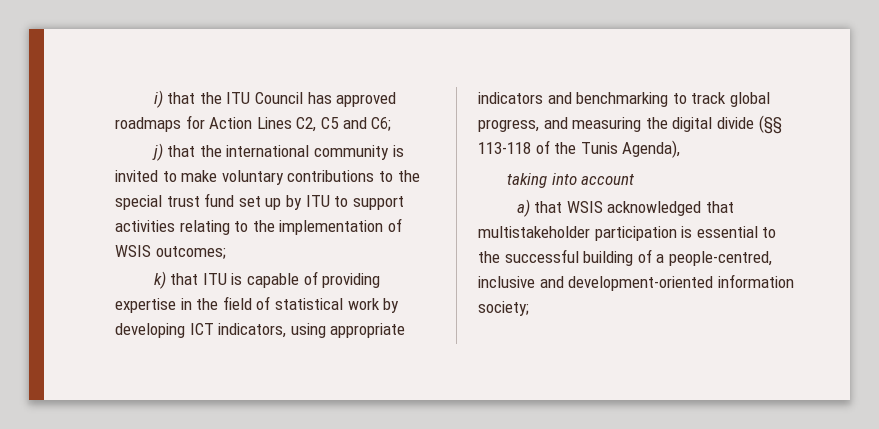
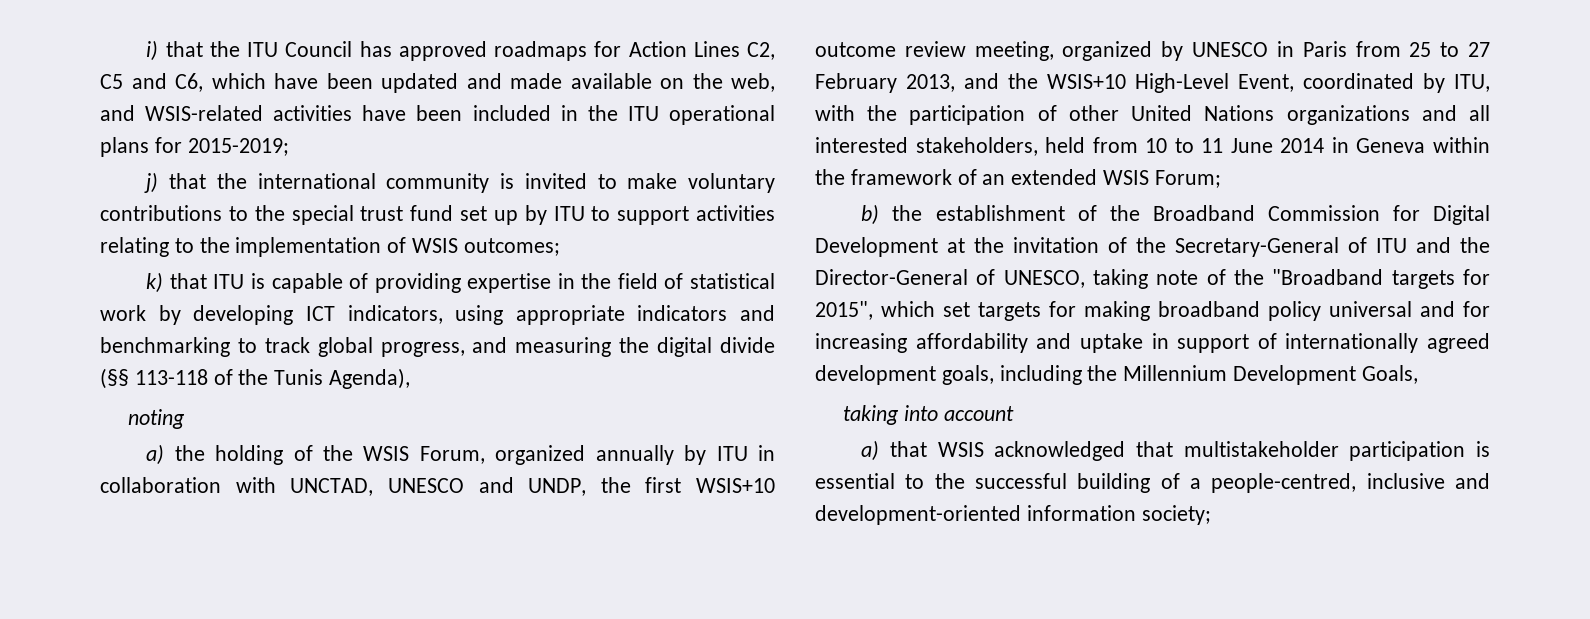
[371,117,392,131] C6; -> [175,73,775,93] [100,105,775,125] [100,137,289,157] C6, which have been updated and made available on the web, and WSIS-related activities have been included in the ITU operational plans for 2015-2019;
(681, 149) none -> [128,409,186,429] [146,444,775,465] [100,477,775,496] [815,41,1491,61] [815,73,1490,93] [815,105,1490,125] [815,137,1490,156] [815,169,1221,188] [861,204,1490,225] [815,237,1490,257] [815,269,1490,289] [815,301,1490,321] [815,333,1490,353] [815,365,1418,385] // noting // a) the holding of the WSIS Forum, organized annually by ITU in collaboration with UNCTAD, UNESCO and UNDP, the first WSIS+10 outcome review meeting, organized by UNESCO in Paris from 25 to 27 February 2013, and the WSIS+10 High-Level Event, coordinated by ITU, with the participation of other United Nations organizations and all interested stakeholders, held from 10 to 11 June 2014 in Geneva within the framework of an extended WSIS Forum; // b) the establishment of the Broadband Commission for Digital Development at the invitation of the Secretary-General of ITU and the Director-General of UNESCO, taking note of the "Broadband targets for 2015", which set targets for making broadband policy universal and for increasing affordability and uptake in support of internationally agreed development goals, including the Millennium Development Goals,

